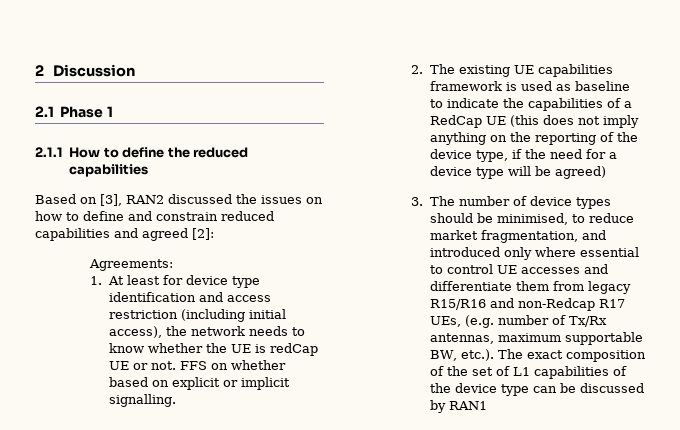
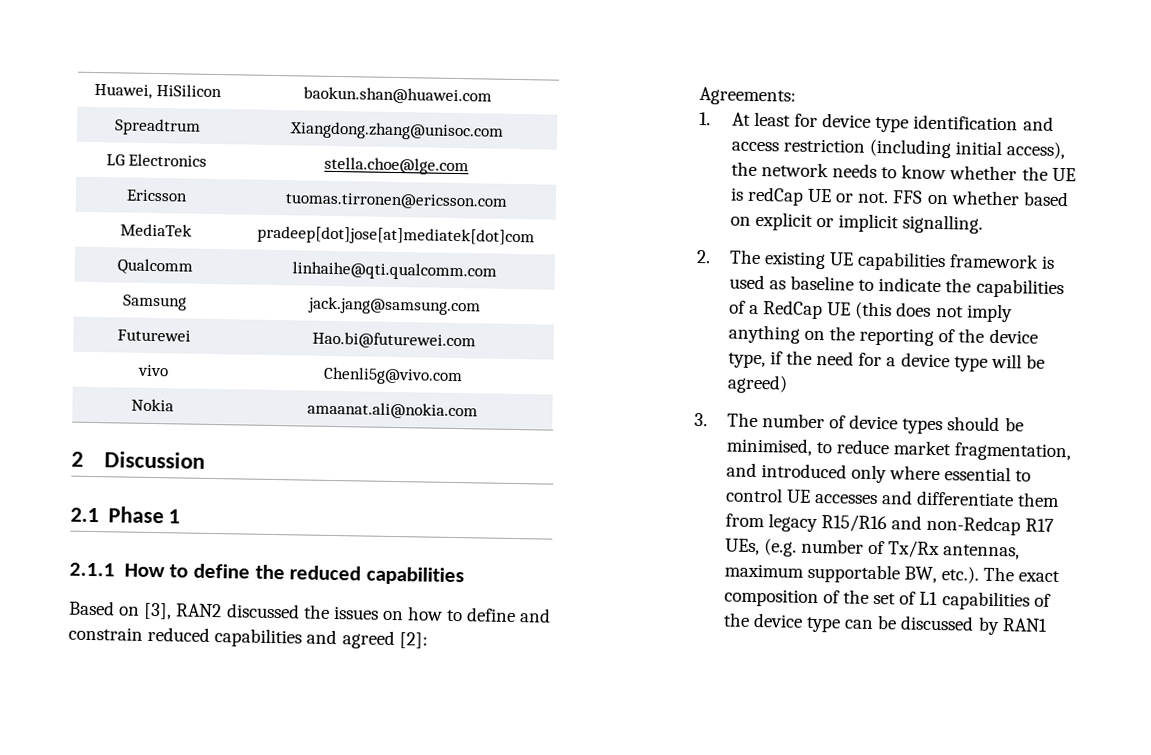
(35, 70) none -> [94,83,222,99] [303,86,492,105] [113,118,201,136] [289,121,504,141] [105,153,208,167] [324,156,469,176] [125,189,188,202] [284,192,508,210] [119,223,192,237] [256,225,535,247] [116,258,193,275] [292,261,497,281] [122,294,187,311] [307,296,481,316] [116,329,191,342] [311,331,476,350] [136,364,169,377] [323,366,463,386] [131,398,174,412] [307,401,478,420] Huawei, HiSilicon | baokun.shan@huawei.com // Spreadtrum | Xiangdong.zhang@unisoc.com // LG Electronics | stella.choe@lge.com // Ericsson | tuomas.tirronen@ericsson.com // MediaTek | pradeep[dot]jose[at]mediatek[dot]com // Qualcomm | linhaihe@qti.qualcomm.com // Samsung | jack.jang@samsung.com // Futurewei | Hao.bi@futurewei.com // vivo | Chenli5g@vivo.com // Nokia | amaanat.ali@nokia.com //

